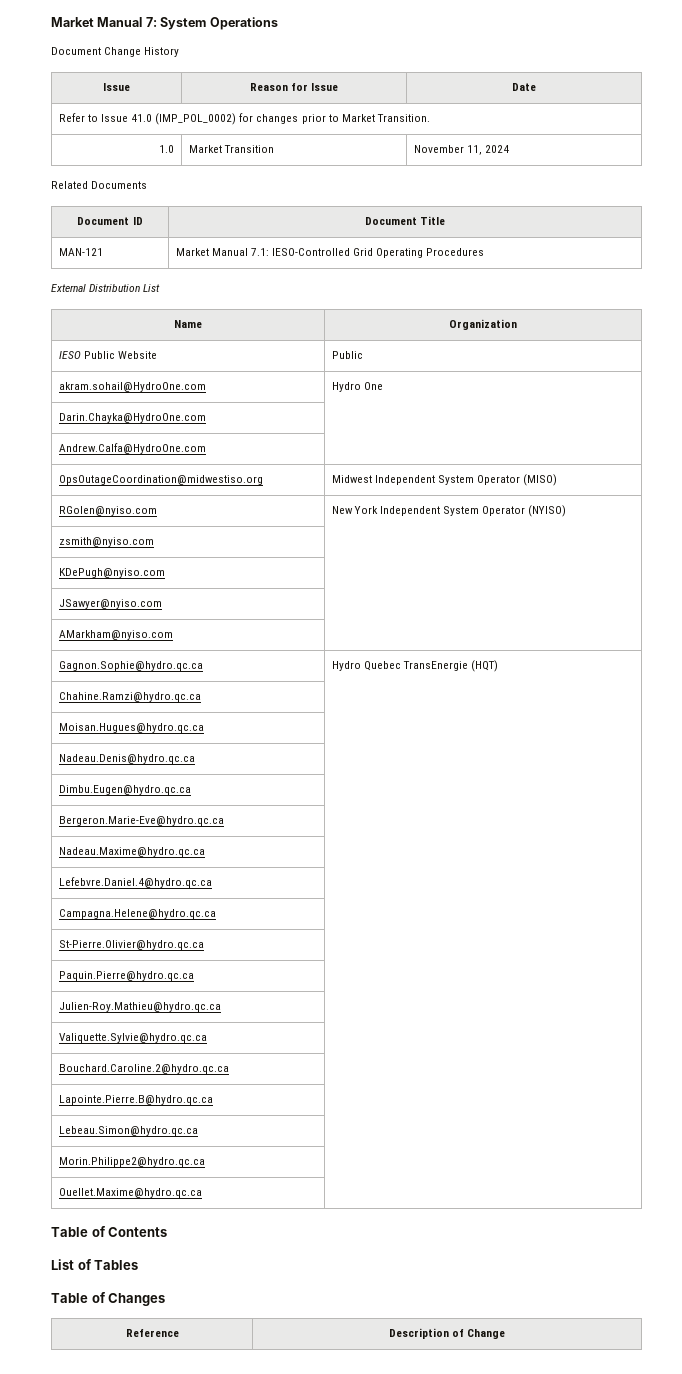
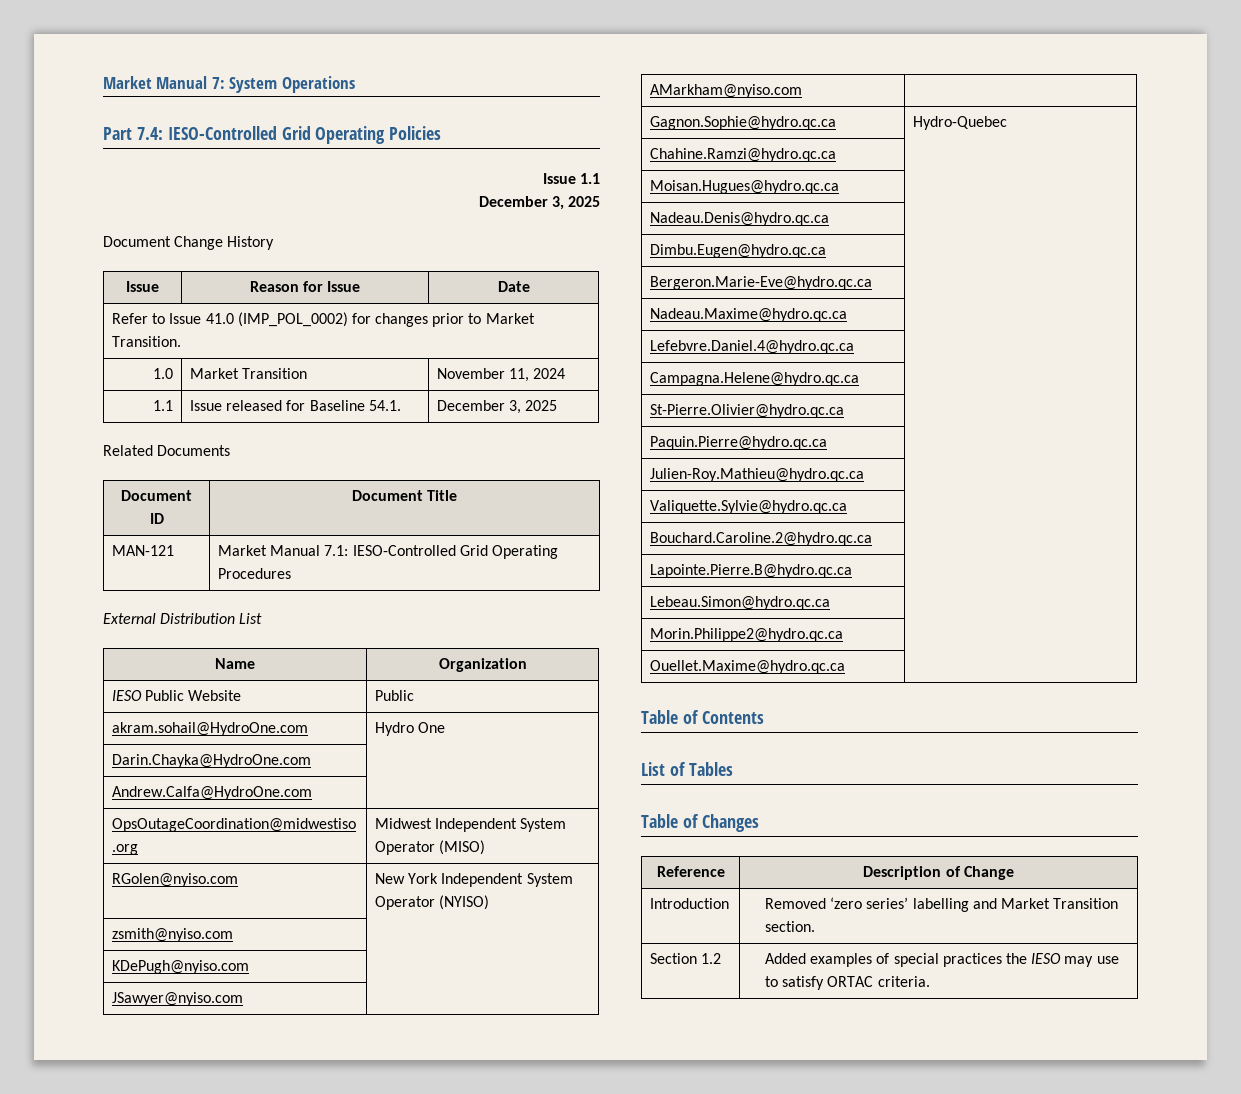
(278, 23) none -> [103,126,442,144] [542,173,600,184] [478,196,600,210] // Part 7.4: IESO-Controlled Grid Operating Policies // Issue 1.1 // December 3, 2025
(510, 149) none -> [152,400,173,411] [190,400,401,411] [437,400,558,414] // 1.1 | Issue released for Baseline 54.1. | December 3, 2025
[331,660,499,672] Hydro Quebec TransEnergie (HQT) -> [913,116,1008,130] Hydro-Quebec
(506, 1334) none -> [650,898,730,909] [765,897,1119,912] [765,921,816,932] [650,953,722,964] [765,953,1119,967] [765,976,930,990] // Introduction | Removed ‘zero series’ labelling and Market Transition section. // Section 1.2 | Added examples of special practices the IESO may use to satisfy ORTAC criteria.

